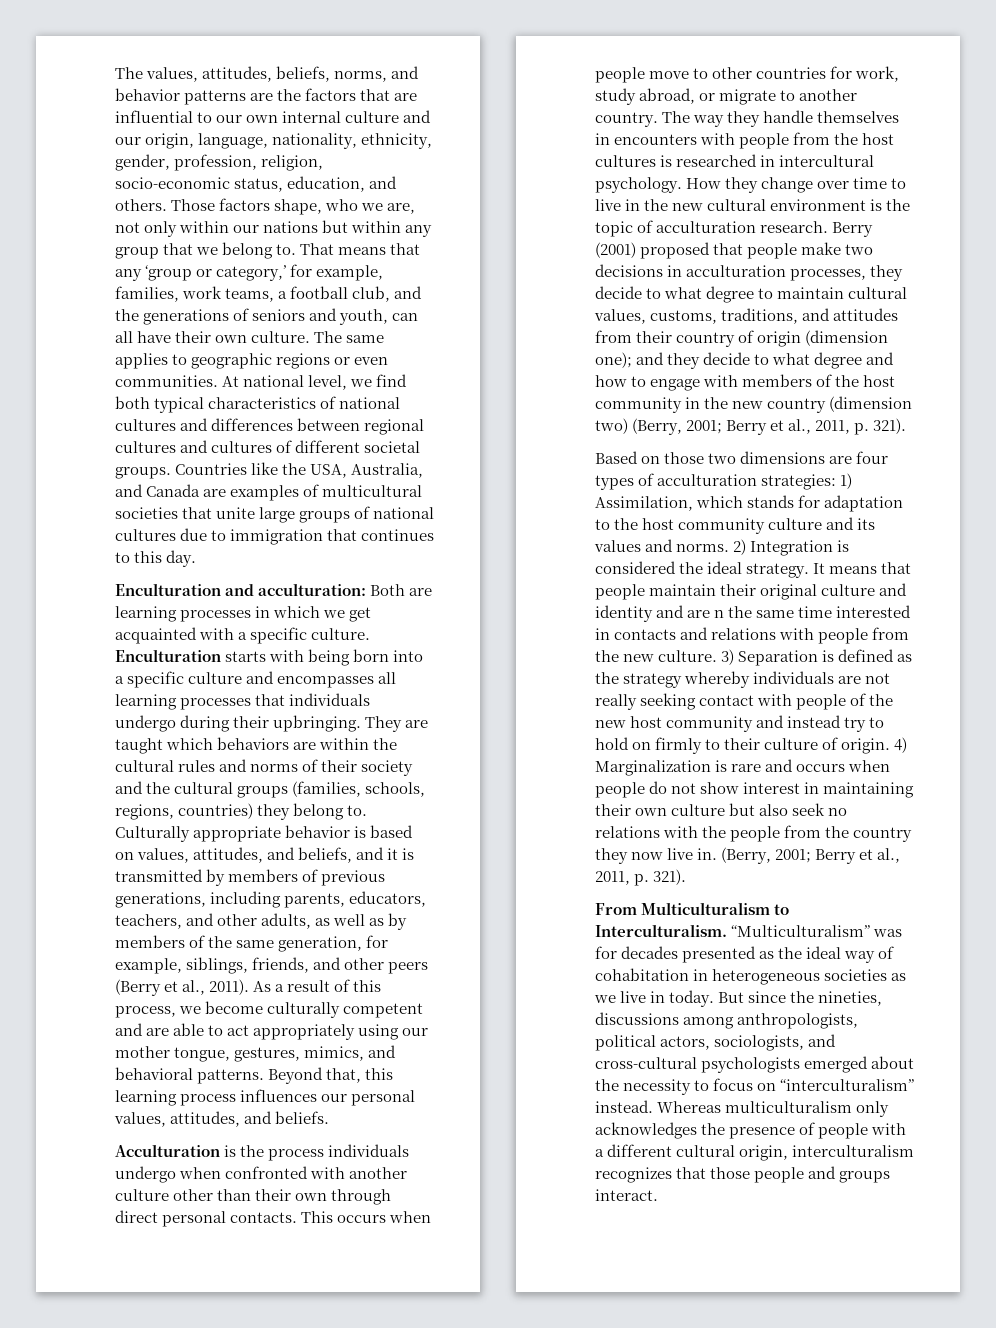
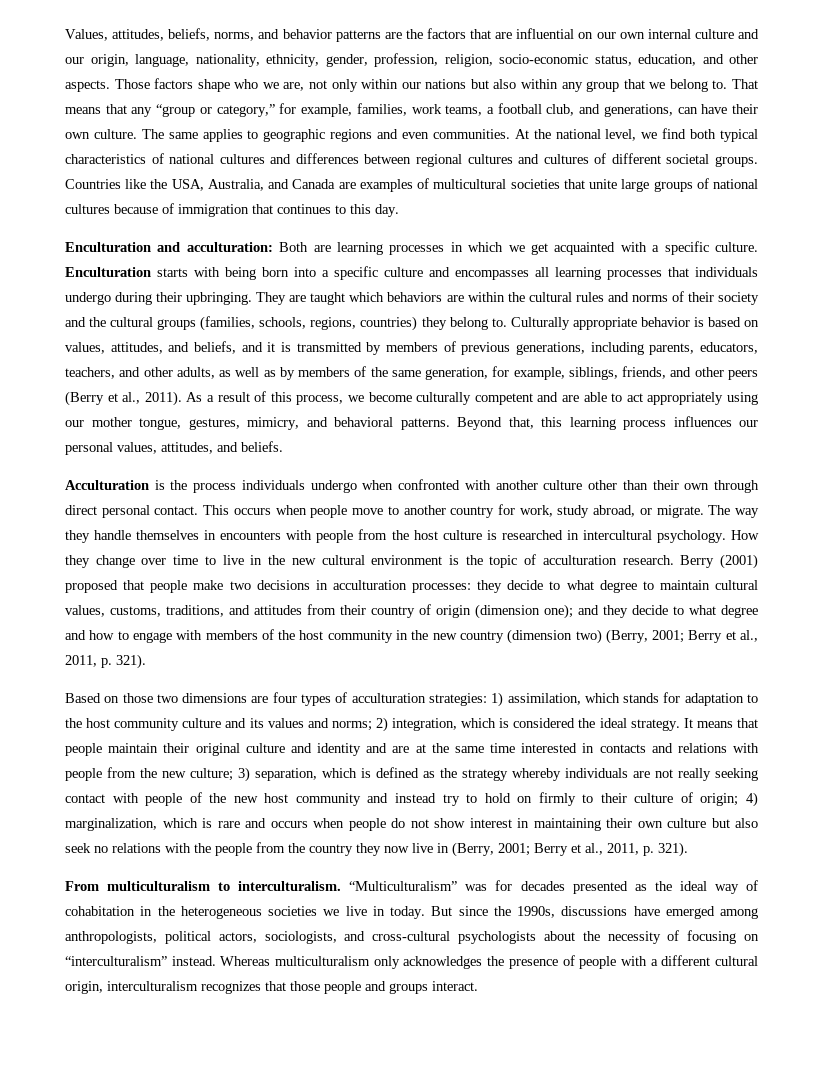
[115,67,199,82] The values, -> [65,29,108,41] Values,
[197,112,213,123] to -> [578,32,594,39] on
[115,199,167,211] others. -> [729,54,758,64] [65,80,110,92] other aspects.
[274,199,323,215] shape, -> [197,79,230,92] shape
(349, 226) none -> [493,79,517,89] also
[145,265,287,281] ‘group or category,’ -> [156,104,275,117] “group or category,”
[115,308,419,325] [115,331,133,343] the generations of seniors and youth, can all -> [603,104,698,117] generations, can
[334,357,351,365] or -> [377,129,399,139] and
(240, 381) none -> [533,129,551,139] the
[180,528,227,541] due to -> [114,203,174,214] because of
[304,1046,365,1061] mimics, -> [247,417,299,430] mimicry,
[230,1212,298,1223] contacts. -> [154,506,199,515] contact.
[712,67,827,79] other countries -> [403,505,495,518] another country
[719,89,858,105] [595,112,658,127] migrate to another country. -> [656,505,704,518] migrate.
[595,155,656,167] cultures -> [442,530,482,540] culture
[790,269,867,281] processes, -> [412,583,471,593] processes:
[595,496,693,511] Assimilation, -> [507,693,581,705] assimilation,
[676,539,834,556] norms. 2) Integration -> [331,717,497,732] norms; 2) integration, which
[714,610,725,618] n -> [415,744,426,753] at
[658,649,819,666] culture. 3) Separation -> [190,767,357,782] culture; 3) separation, which
[841,737,908,754] [595,760,711,776] origin. 4) Marginalization -> [700,792,758,807] [65,818,198,831] origin; 4) marginalization, which
[697,848,718,860] in. -> [437,843,449,853] in
[641,902,790,915] [595,924,727,937] Multiculturalism to Interculturalism. -> [107,881,342,891] multiculturalism to interculturalism.
(709, 975) none -> [157,906,175,916] the
[891,973,907,981] as -> (317, 911) none
[818,991,883,1006] [595,1012,679,1025] nineties, discussions -> [517,906,715,919] 1990s, discussions have emerged
[804,1056,869,1073] emerged -> (536, 937) none
[694,1078,754,1091] to focus -> [667,930,737,944] of focusing

